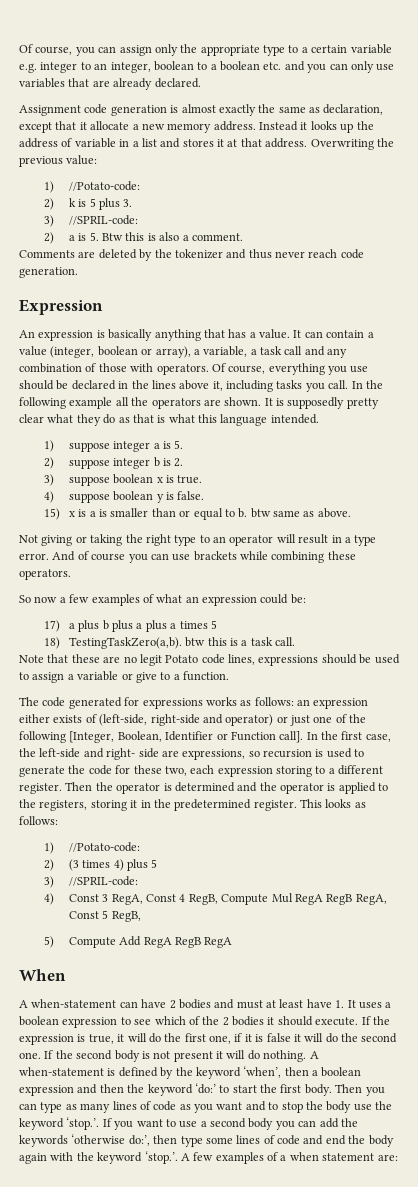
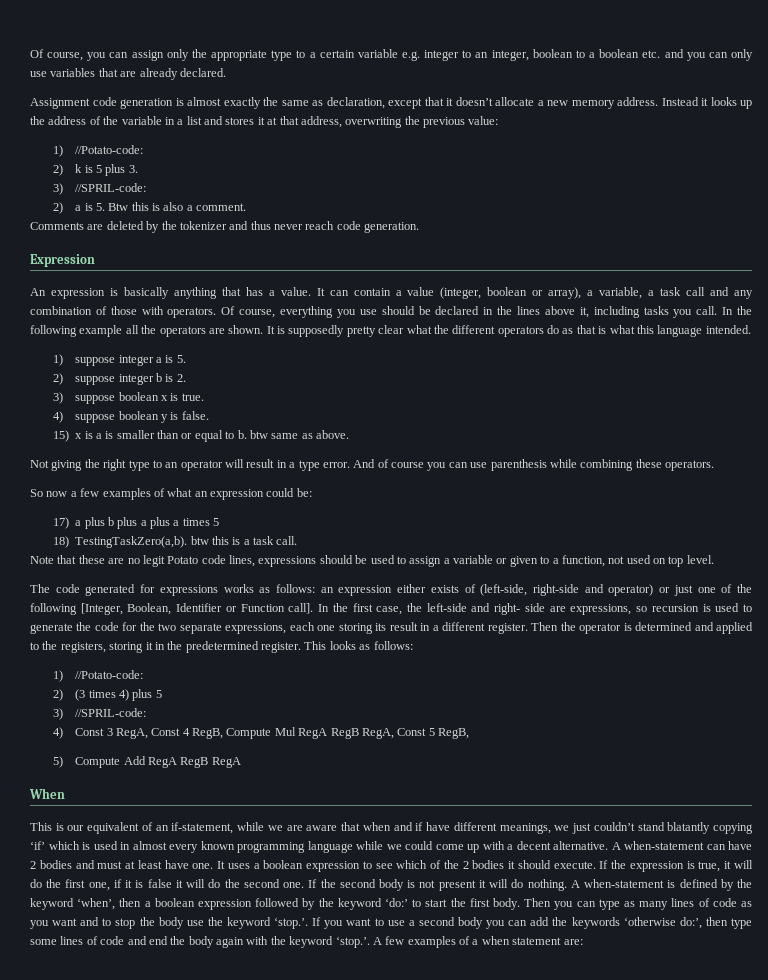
(87, 126) none -> [455,97,493,106] doesn’t
(73, 142) none -> [103,116,119,125] the
[265,138,374,150] address. Overwriting -> [300,116,403,128] address, overwriting
[76,414,101,426] they -> [433,325,544,337] the different operators
[75,534,123,546] or taking -> (83, 465) none
[193,551,237,561] brackets -> [490,459,547,471] parenthesis
[135,671,229,683] give to a function. -> [509,555,714,567] given to a function, not used on top level.
[133,765,326,777] these two, each expression storing to -> [139,622,431,634] the two separate expressions, each one storing its result in
[259,782,336,794] the operator is -> (714, 626) none
(66, 975) none -> [30,822,754,834] [30,841,608,853] This is our equivalent of an if-statement, while we are aware that when and if have different meanings, we just couldn’t stand blatantly copying ‘if’ which is used in almost every known programming language while we could come up with a decent alternative.
[335,1000,345,1008] 1. -> [192,863,214,869] one.
[77,1084,124,1094] and then -> [255,898,316,910] followed by

